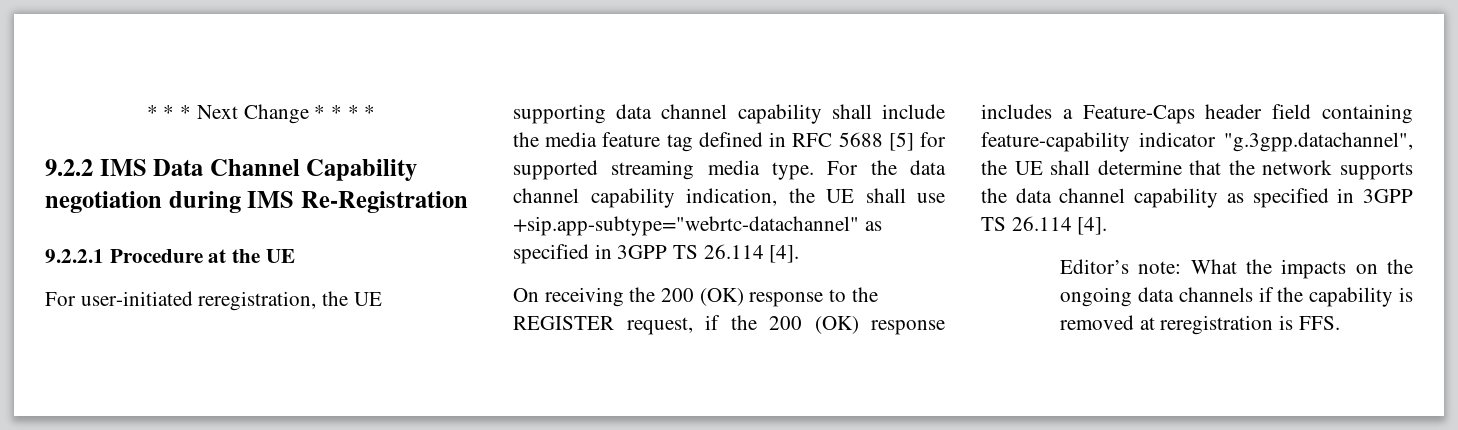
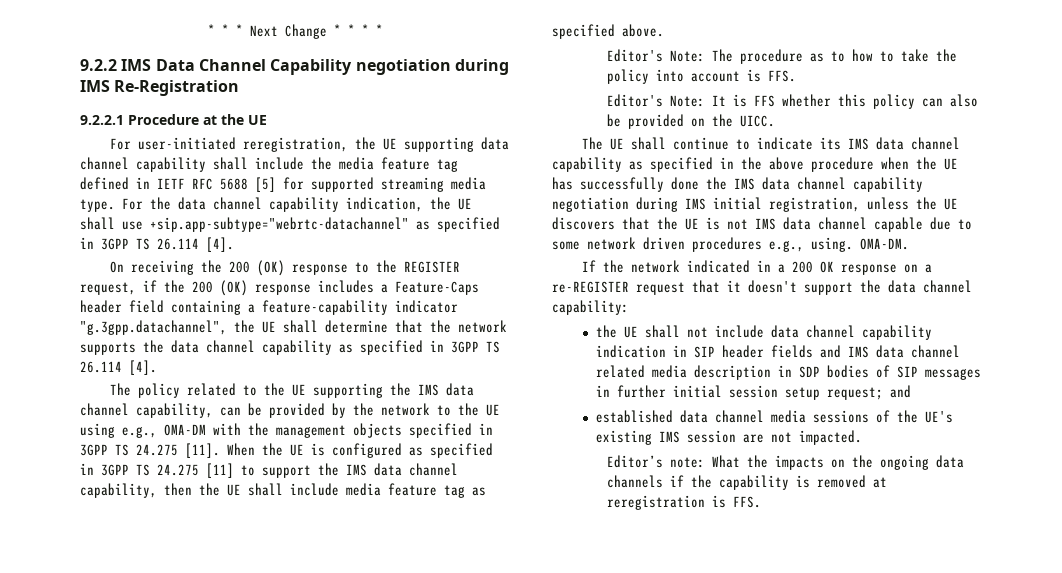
(787, 139) none -> [157,178,185,189] IETF
(1413, 114) none -> [248,304,255,313] a
(1108, 226) none -> [109,383,474,398] [80,403,500,418] [80,423,493,438] [80,443,493,458] [80,463,458,478] [80,483,486,498] [552,24,664,39] [607,49,958,64] [607,69,797,84] [607,94,979,109] [607,114,776,129] [581,137,960,150] [552,157,958,172] [552,177,923,192] [552,197,958,212] [552,217,972,232] [552,237,909,252] [581,260,932,275] [552,280,972,295] [552,300,629,315] [595,325,932,340] [595,345,960,358] [595,365,981,380] [595,385,911,400] [595,410,953,423] [595,430,862,445] // The policy related to the UE supporting the IMS data channel capability, can be provided by the network to the UE using e.g., OMA-DM with the management objects specified in 3GPP TS 24.275 [11]. When the UE is configured as specified in 3GPP TS 24.275 [11] to support the IMS data channel capability, then the UE shall include media feature tag as specified above. // Editor's Note: The procedure as to how to take the policy into account is FFS. // Editor's Note: It is FFS whether this policy can also be provided on the UICC. // The UE shall continue to indicate its IMS data channel capability as specified in the above procedure when the UE has successfully done the IMS data channel capability negotiation during IMS initial registration, unless the UE discovers that the UE is not IMS data channel capable due to some network driven procedures e.g., using. OMA-DM. // If the network indicated in a 200 OK response on a re-REGISTER request that it doesn't support the data channel capability: // the UE shall not include data channel capability indication in SIP header fields and IMS data channel related media description in SDP bodies of SIP messages in further initial session setup request; and // established data channel media sessions of the UE's existing IMS session are not impacted.

